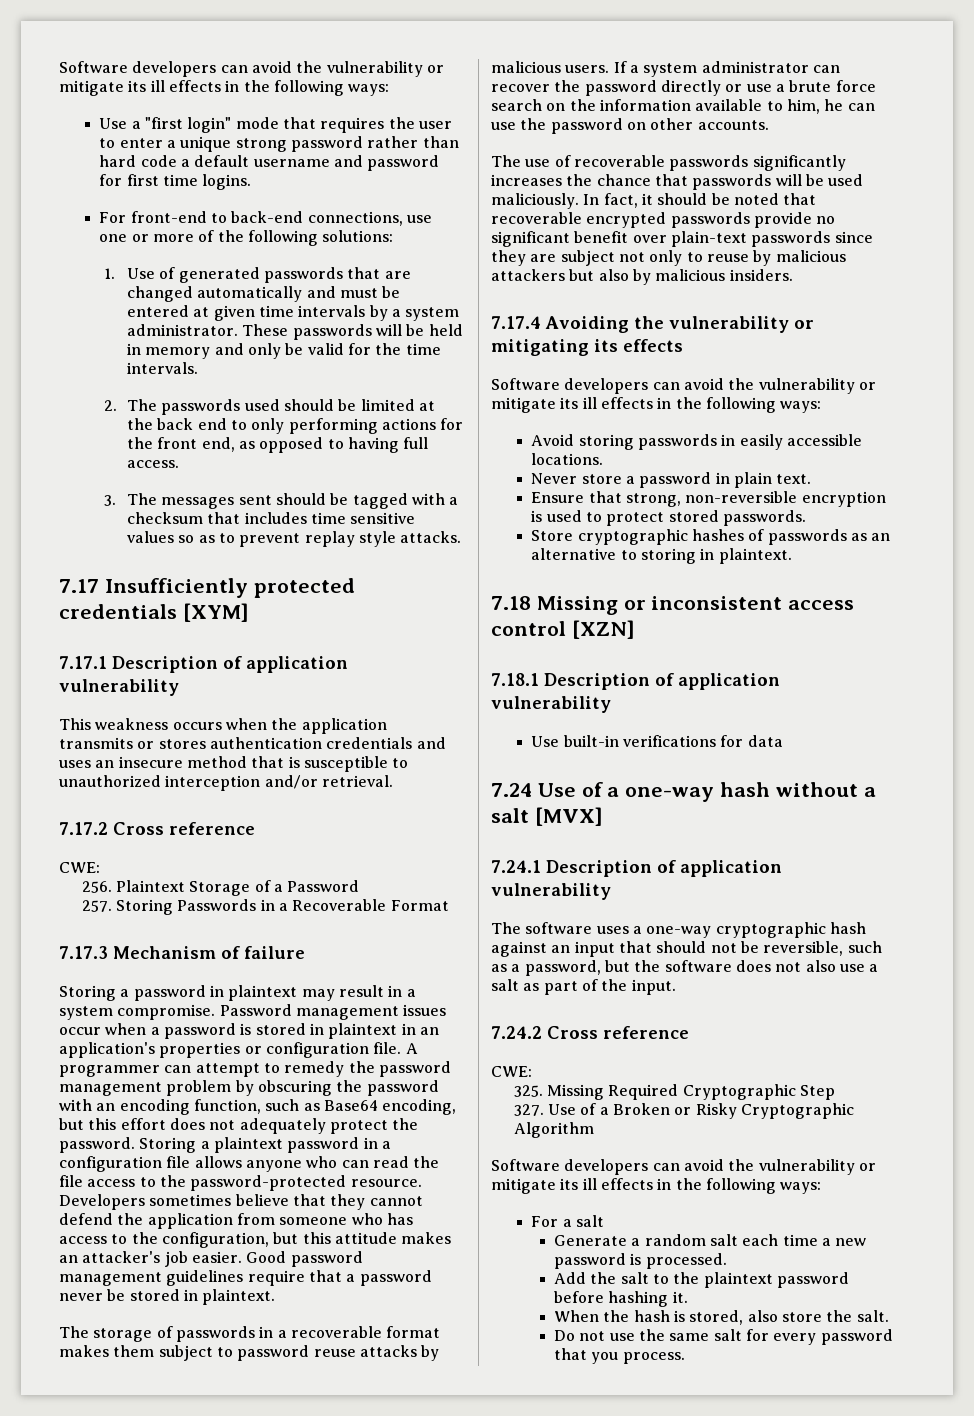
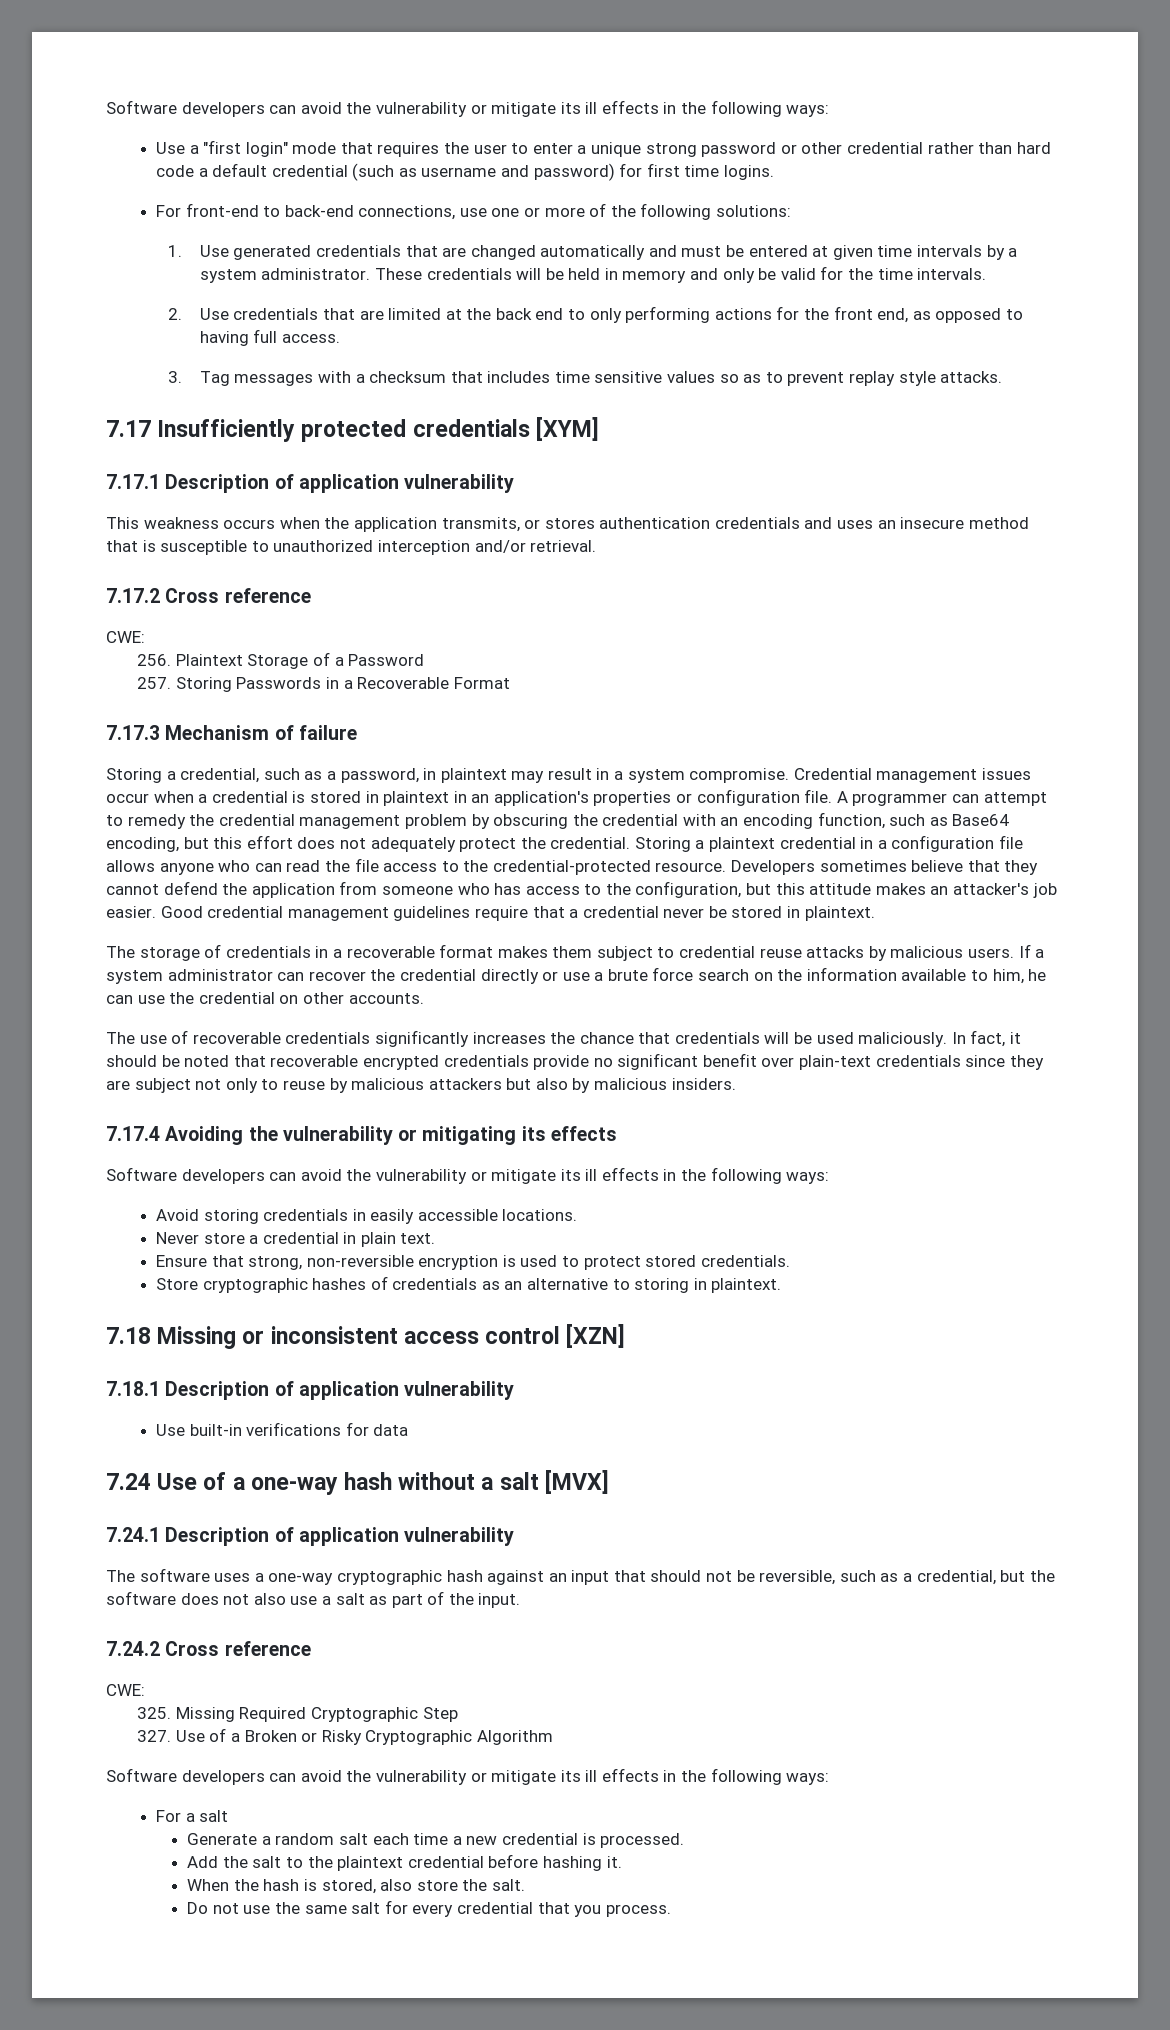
(363, 144) none -> [780,142,923,154] or other credential
(250, 161) none -> [271,163,417,181] credential (such as
[367,155,440,171] password -> [533,163,615,181] password)
[159,267,344,283] of generated passwords -> [233,245,401,260] generated credentials
[292,324,372,340] passwords -> [426,268,512,280] credentials
[127,399,357,415] The passwords used should be -> [199,308,384,320] Use credentials that are
[127,493,408,509] The messages sent should be tagged -> [199,371,314,386] Tag messages
[59,737,133,749] transmits -> [441,517,520,532] transmits,
[133,985,206,1001] password -> [180,768,419,783] credential, such as a password,
[219,1004,292,1016] Password -> [793,768,872,780] Credential
[163,1023,236,1039] password -> [211,791,288,803] credential
[378,1061,451,1077] password -> [218,814,295,826] credential
[366,1080,439,1096] password -> [602,814,679,826] credential
[59,1137,135,1153] password. -> [550,837,631,849] credential.
[287,1137,360,1153] password -> [779,837,856,849] credential
[190,1175,347,1191] password-protected -> [492,860,651,875] credential-protected
[290,1251,363,1267] password -> [207,906,284,918] credential
[359,1270,432,1286] password -> [582,906,659,918] credential
[175,1326,255,1342] passwords -> [225,946,311,958] credentials
[237,1345,310,1361] password -> [679,946,756,958] credential
[584,80,657,96] password -> [399,969,476,981] credential
[550,118,623,134] password -> [198,992,275,1004] credential
[669,155,749,171] passwords -> [285,1032,371,1044] credentials
[692,174,772,190] passwords -> [674,1032,760,1044] credentials
[670,212,750,228] passwords -> [443,1055,529,1067] credentials
[751,231,831,247] passwords -> [875,1055,961,1067] credentials
[637,434,717,450] passwords -> [263,1209,349,1221] credentials
[639,472,712,488] password -> [262,1232,339,1244] credential
[722,510,806,526] passwords. -> [700,1255,790,1267] credentials.
[767,529,847,545] passwords -> [392,1278,478,1290] credentials
[524,960,601,976] password, -> [916,1570,996,1585] credential,
[553,1253,626,1269] password -> [501,1833,578,1845] credential
[776,1272,849,1288] password -> [407,1856,484,1868] credential
[820,1329,893,1345] password -> [456,1902,533,1914] credential

